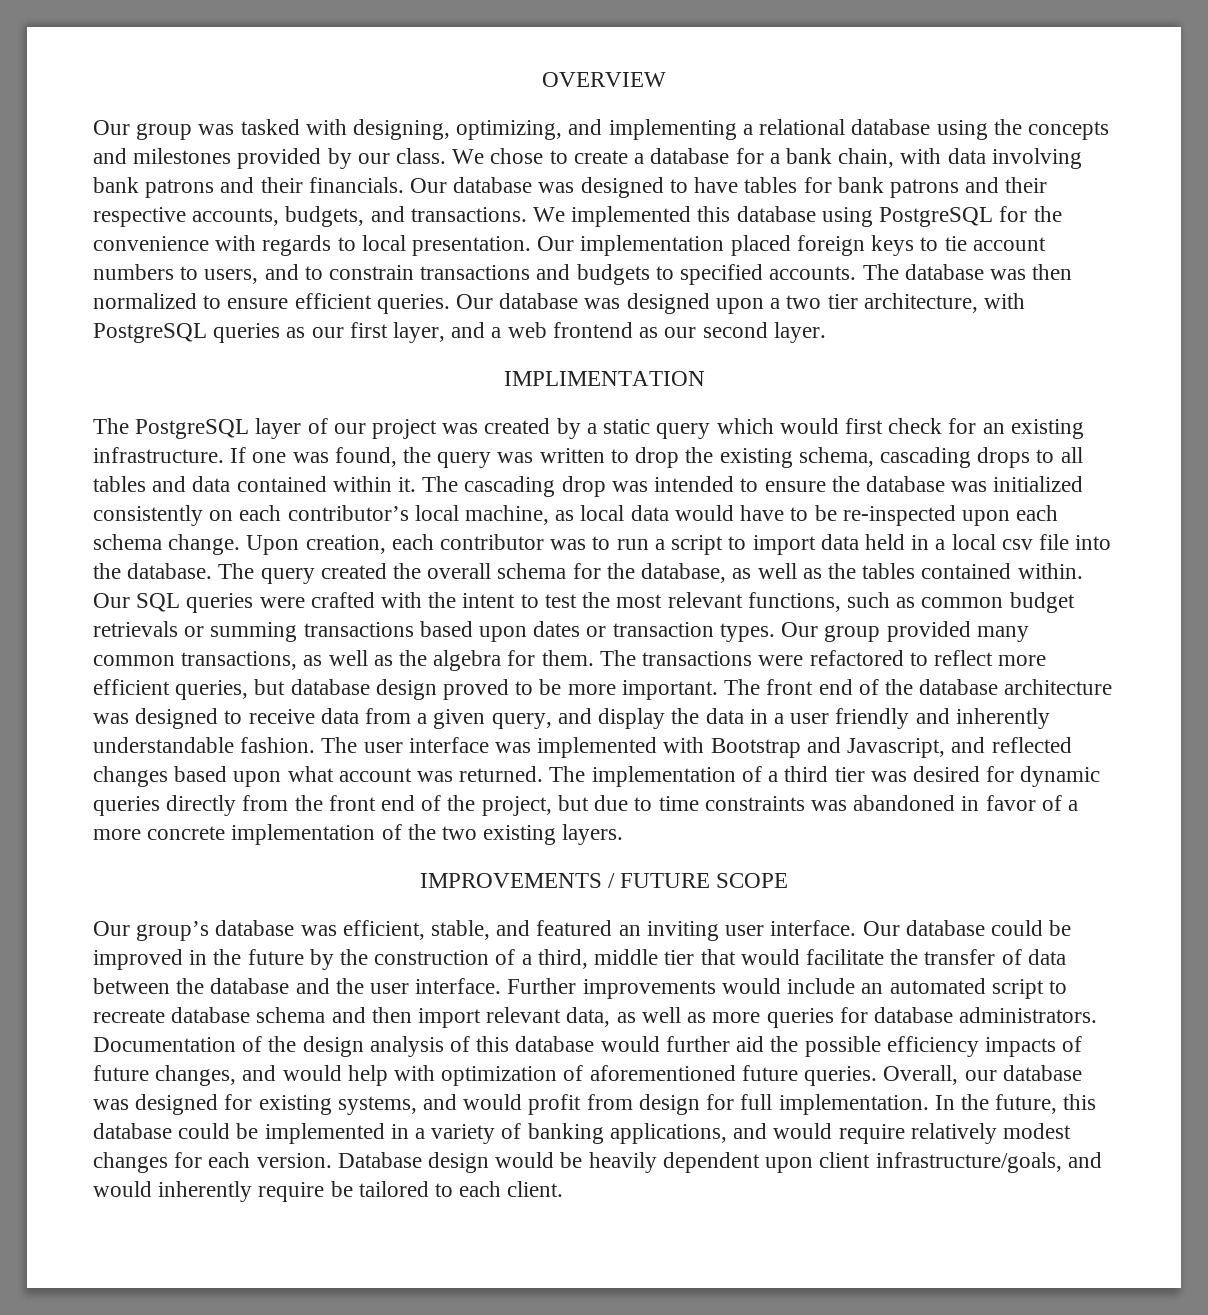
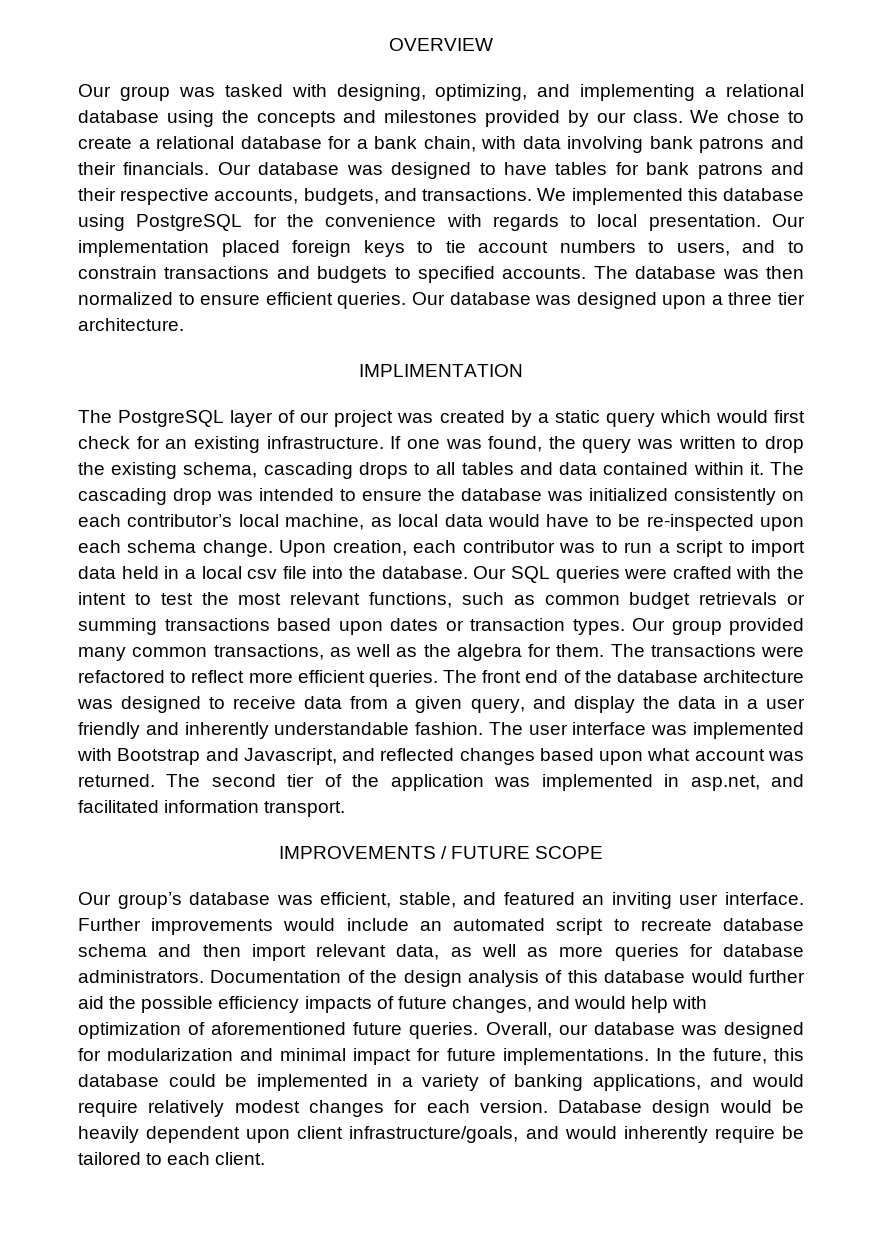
(645, 158) none -> [156,136,235,149] relational
[786,293,1025,313] [93,322,826,343] two tier architecture, with PostgreSQL queries as our first layer, and a web frontend as our second layer. -> [728,292,806,305] [78,318,184,331] three tier architecture.
[218,563,1083,584] The query created the overall schema for the database, as well as the tables contained within. -> (468, 572) none
[175,679,718,700] queries, but database design proved to be more important. -> [368,670,438,687] queries.
[591,766,1101,787] [93,795,1078,816] [93,824,624,845] implementation of a third tier was desired for dynamic queries directly from the front end of the project, but due to time constraints was abandoned in favor of a more concrete implementation of the two existing layers. -> [211,774,805,791] [78,800,346,817] second tier of the application was implemented in asp.net, and facilitated information transport.
[862,920,1072,936] [93,949,1066,970] [93,978,502,994] Our database could be improved in the future by the construction of a third, middle tier that would facilitate the transfer of data between the database and the user interface. -> (804, 898) none
[258,1094,929,1115] existing systems, and would profit from design for full implementation. -> [107,1048,649,1065] modularization and minimal impact for future implementations.

